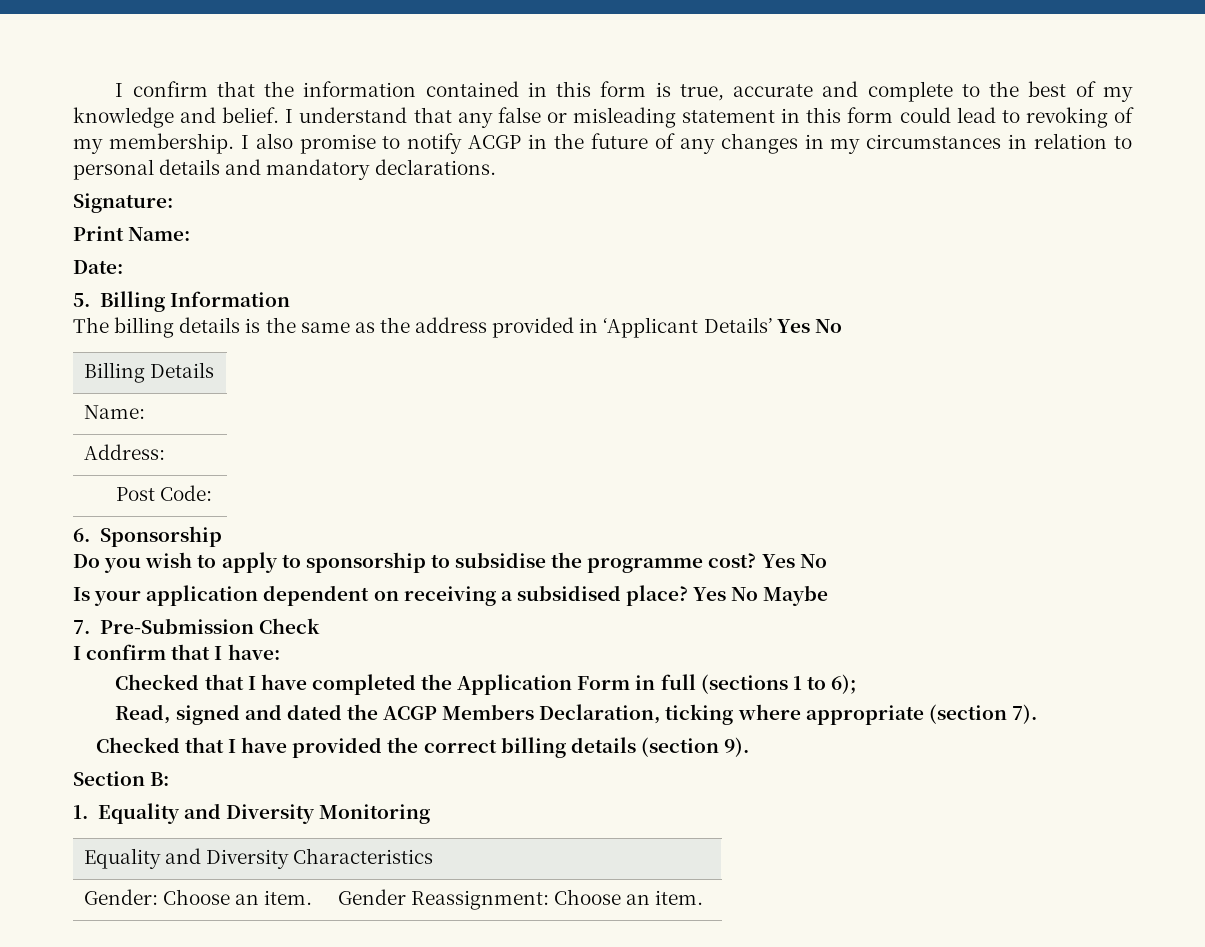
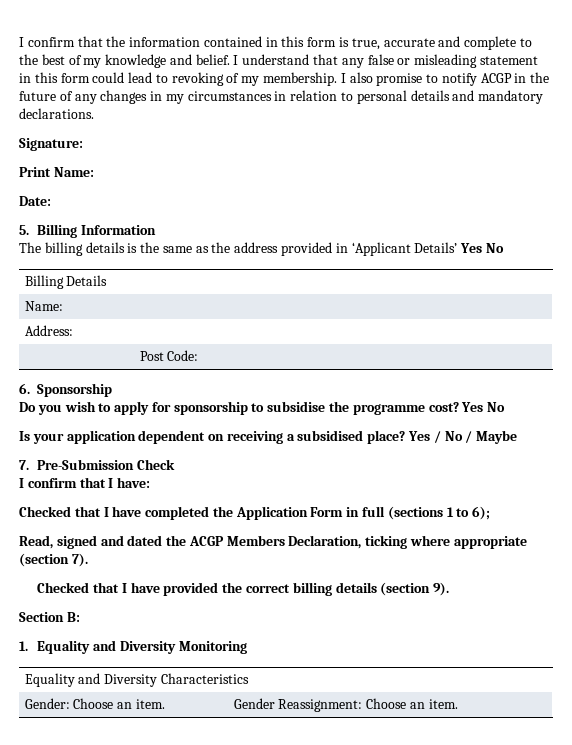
[281,554,301,568] to -> [151,402,171,412] for
[731,587,759,601] No -> [433,431,473,443] / No /

